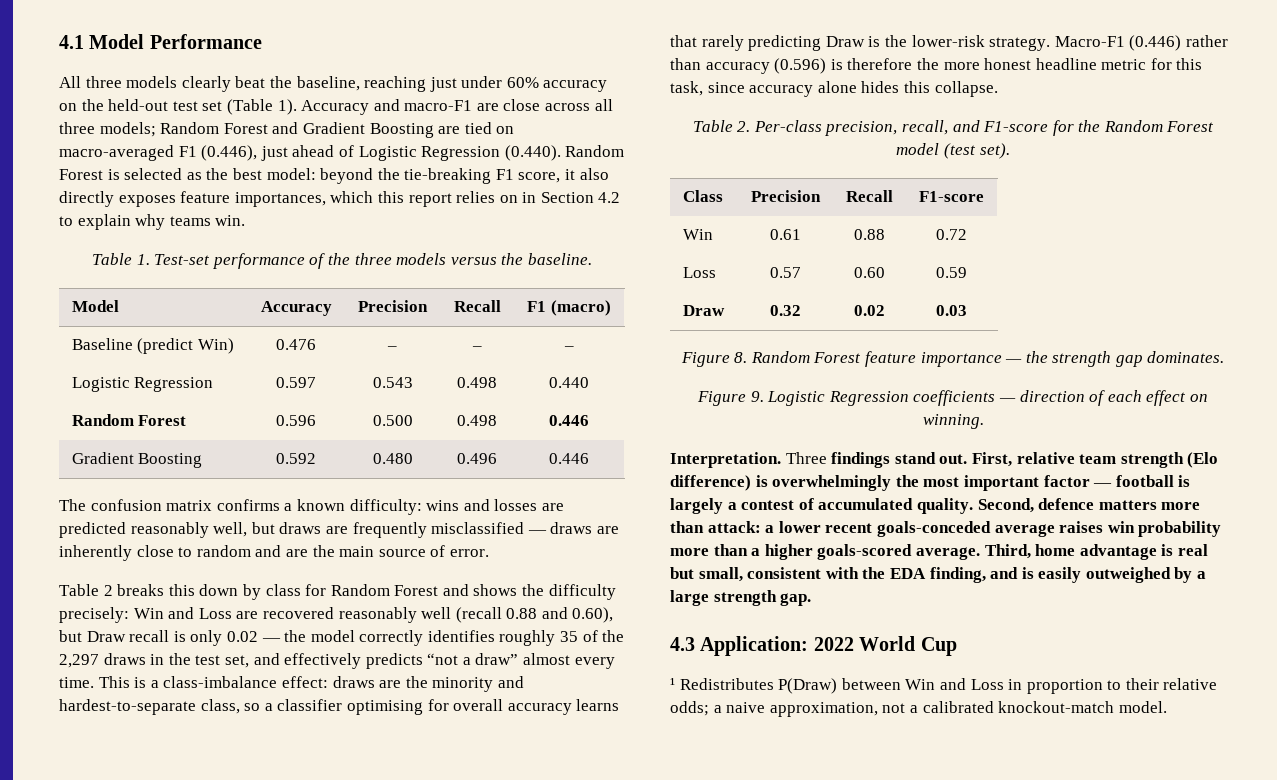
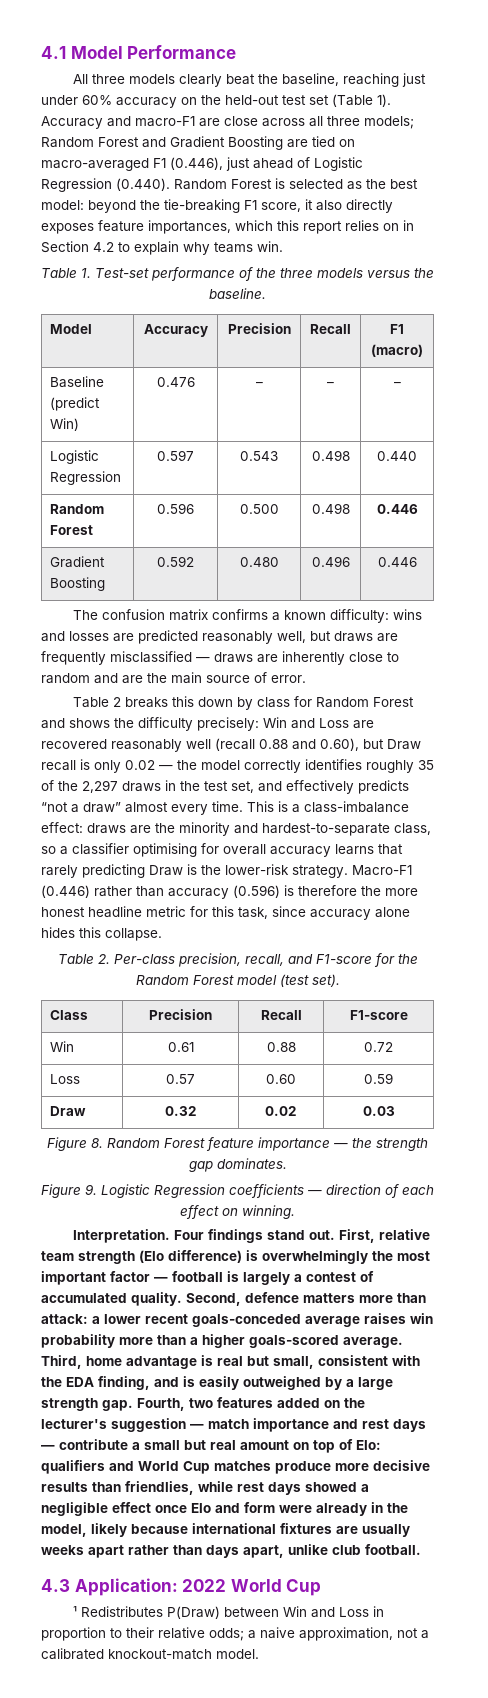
[785,452,827,464] Three -> [173,1230,204,1240] Four
(812, 599) none -> [137,1397,365,1411] [41,1418,426,1432] [41,1439,381,1453] [41,1460,430,1474] [41,1481,369,1495] [41,1502,408,1516] [41,1523,410,1537] [41,1544,421,1558] Fourth, two features added on the lecturer's suggestion — match importance and rest days — contribute a small but real amount on top of Elo: qualifiers and World Cup matches produce more decisive results than friendlies, while rest days showed a negligible effect once Elo and form were already in the model, likely because international fixtures are usually weeks apart rather than days apart, unlike club football.

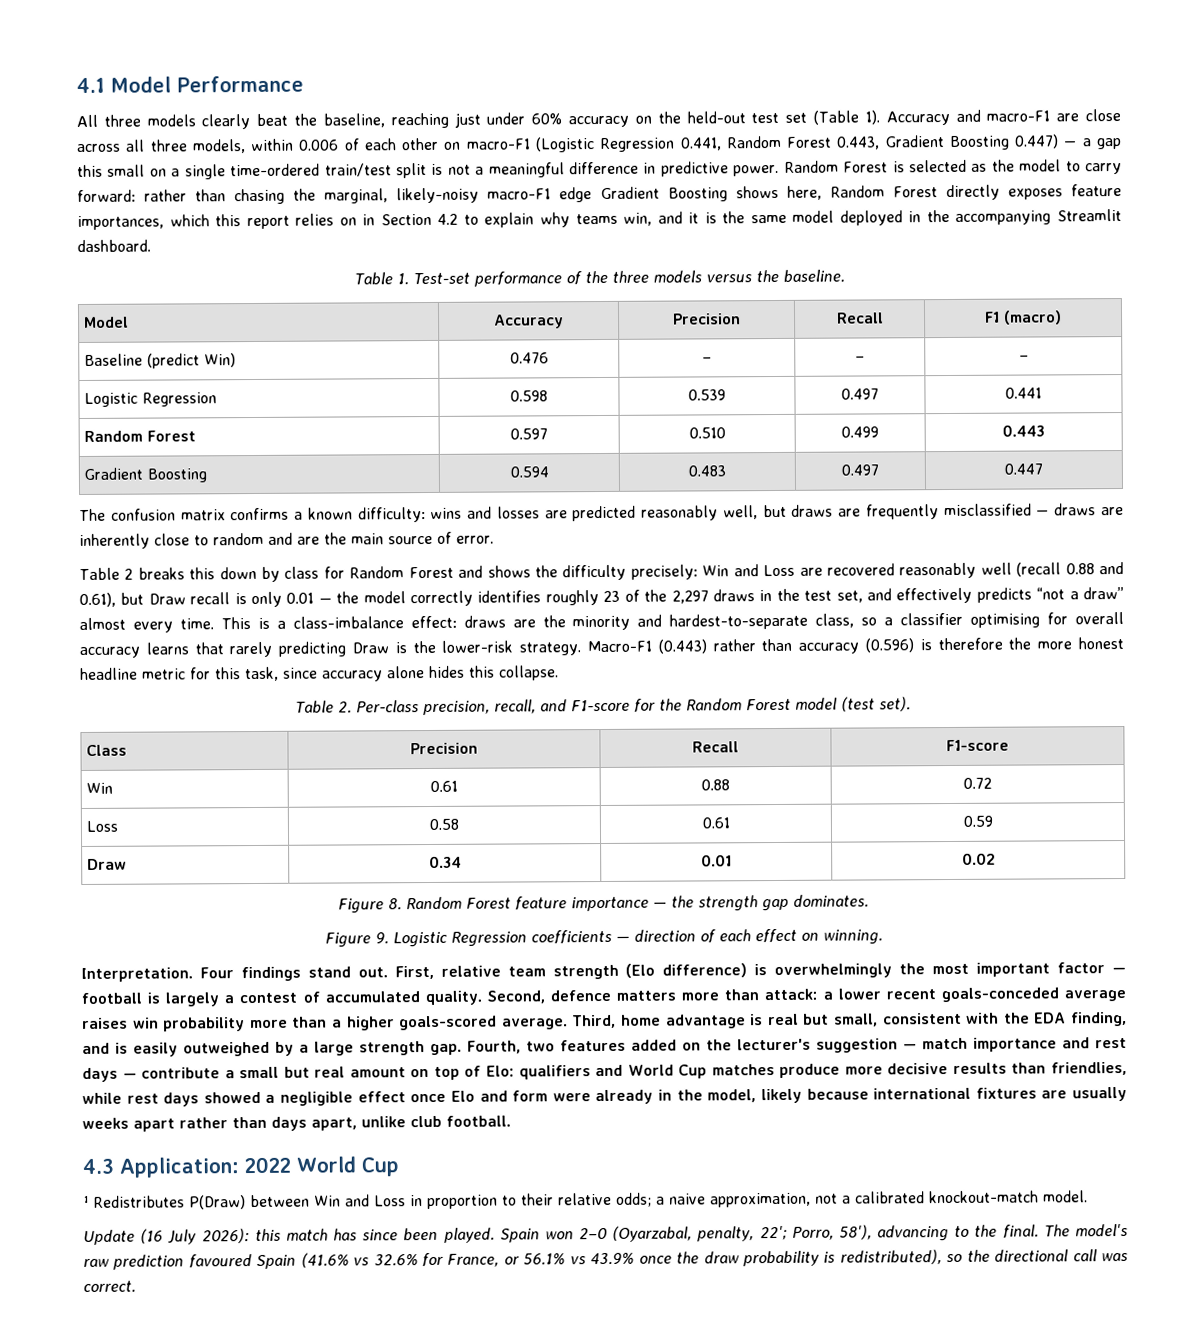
[364,116,414,129] [41,136,355,150] [41,157,363,171] [41,178,170,192] models; Random Forest and Gradient Boosting are tied on macro-averaged F1 (0.446), just ahead of Logistic Regression (0.440). -> [191,134,1122,154] [77,161,780,180] models, within 0.006 of each other on macro-F1 (Logistic Regression 0.441, Random Forest 0.443, Gradient Boosting 0.447) — a gap this small on a single time-ordered train/test split is not a meaningful difference in predictive power.
[390,179,418,189] [41,199,342,213] best model: beyond the tie-breaking F1 score, it also -> [1019,159,1122,175] [77,185,938,205] model to carry forward: rather than chasing the marginal, likely-noisy macro-F1 edge Gradient Boosting shows here, Random Forest
[257,241,283,252] win. -> [623,209,1122,226] [77,239,151,253] win, and it is the same model deployed in the accompanying Streamlit dashboard.
[157,450,194,461] [240,451,278,461] [311,450,350,461] [377,451,417,461] [50,504,105,514] [50,525,94,535] [157,503,194,514] [239,504,279,514] [311,503,350,514] [376,504,418,514] [50,556,106,568] [50,577,106,591] [157,556,194,567] [239,557,279,567] [311,556,350,567] [377,557,417,567] 0.597 | 0.543 | 0.498 | 0.440 // Random Forest | 0.596 | 0.500 | 0.498 | 0.446 // Gradient Boosting | 0.592 | 0.480 | 0.496 | 0.446 -> [510,390,548,402] [688,389,726,401] [841,388,879,400] [1005,387,1042,399] [84,430,197,442] [510,428,548,440] [688,427,726,439] [841,426,879,438] [1002,424,1045,437] [84,467,208,483] [509,466,549,478] [688,465,726,477] [841,464,879,476] [1004,463,1043,475] 0.598 | 0.539 | 0.497 | 0.441 // Random Forest | 0.597 | 0.510 | 0.499 | 0.443 // Gradient Boosting | 0.594 | 0.483 | 0.497 | 0.447
[320,738,359,751] 0.60), -> [79,592,116,608] 0.61),
[125,760,155,770] 0.02 -> [286,592,315,604] 0.01
[418,760,434,770] 35 -> [603,590,621,602] 23
[41,885,90,898] (0.446) -> [657,639,707,654] (0.443)
[166,1074,195,1084] [266,1074,296,1084] 0.57 | 0.60 -> [429,818,460,830] [701,817,730,829] 0.58 | 0.61
[164,1106,197,1116] [265,1106,297,1116] [362,1106,395,1116] 0.32 | 0.02 | 0.03 -> [428,855,462,869] [701,854,732,867] [961,852,996,865] 0.34 | 0.01 | 0.02
(259, 1654) none -> [83,1223,1128,1245] [83,1249,1128,1270] [83,1280,136,1293] // Update (16 July 2026): this match has since been played. Spain won 2–0 (Oyarzabal, penalty, 22'; Porro, 58'), advancing to the final. The model's raw prediction favoured Spain (41.6% vs 32.6% for France, or 56.1% vs 43.9% once the draw probability is redistributed), so the directional call was correct.

